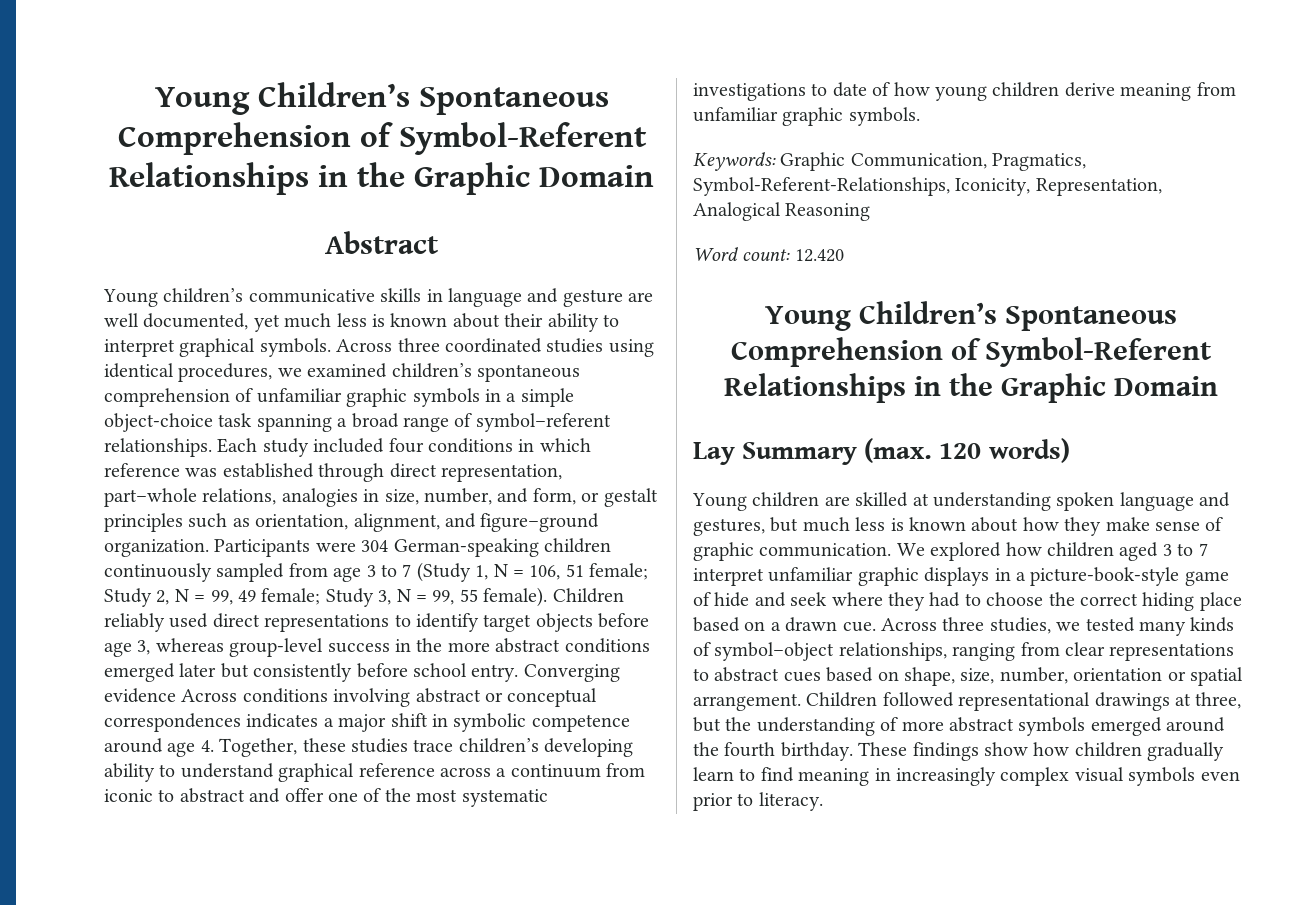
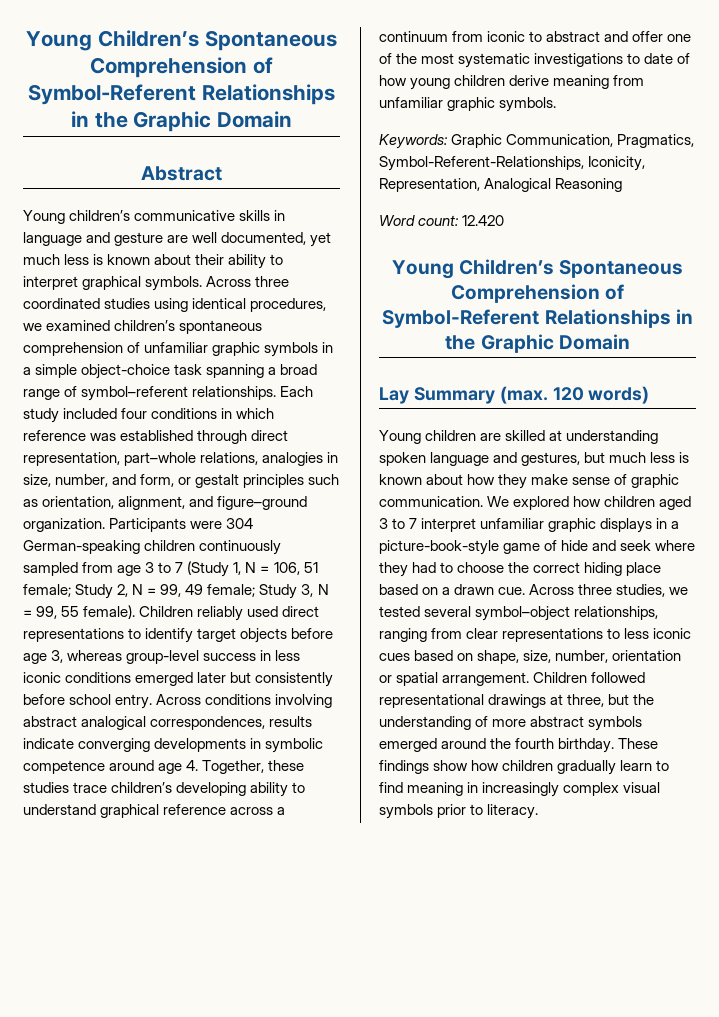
[416,638,561,653] the more abstract -> [275,650,301,661] [23,672,61,683] less iconic
[523,664,620,682] [104,688,176,703] Converging evidence -> (153, 701) none
[485,688,598,707] [104,713,428,732] or conceptual correspondences indicates a major shift -> [81,716,313,730] [23,738,247,752] analogical correspondences, results indicate converging developments
[1139,617,1235,636] [693,642,711,656] many kinds of -> [424,606,472,617] several
[714,667,780,682] abstract -> [624,628,692,639] less iconic
[1200,771,1240,781] even -> (433, 811) none

